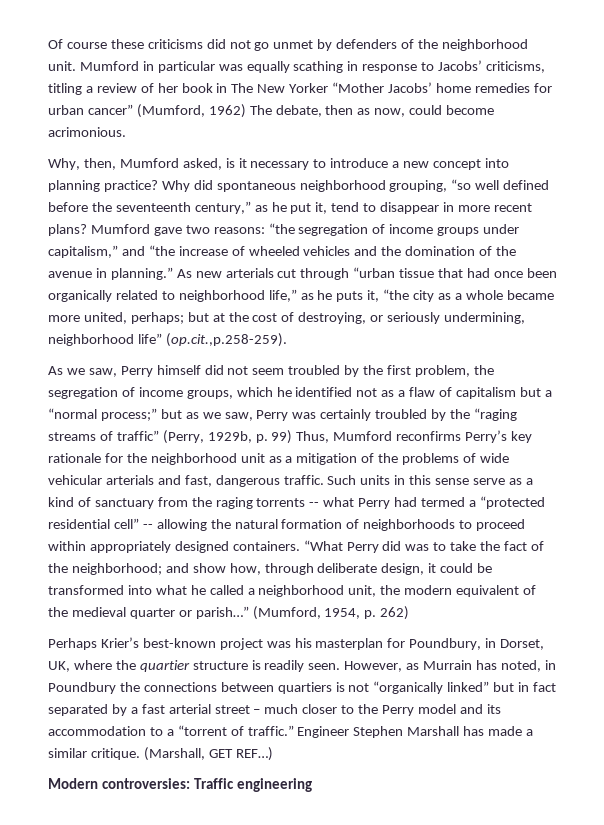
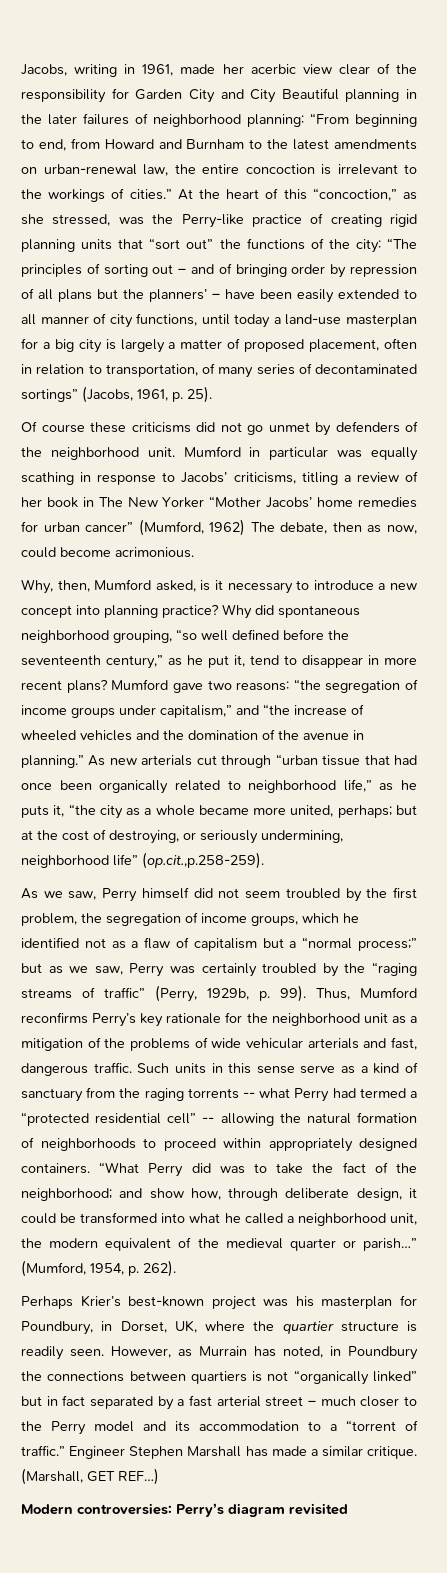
(48, 44) none -> [21,63,418,77] [21,88,417,103] [21,113,417,127] [21,138,417,151] [21,164,417,176] [21,188,417,202] [21,213,417,228] [21,238,418,253] [21,263,418,278] [21,288,417,303] [21,313,417,328] [21,338,417,353] [21,363,417,378] [21,386,212,403] Jacobs, writing in 1961, made her acerbic view clear of the responsibility for Garden City and City Beautiful planning in the later failures of neighborhood planning: “From beginning to end, from Howard and Burnham to the latest amendments on urban-renewal law, the entire concoction is irrelevant to the workings of cities.” At the heart of this “concoction,” as she stressed, was the Perry-like practice of creating rigid planning units that “sort out” the functions of the city: “The principles of sorting out – and of bringing order by repression of all plans but the planners’ – have been easily extended to all manner of city functions, until today a land-use masterplan for a big city is largely a matter of proposed placement, often in relation to transportation, of many series of decontaminated sortings” (Jacobs, 1961, p. 25). //
[271,430,293,444] 99) -> [280,985,306,1002] 99).
[380,606,410,620] 262) -> [143,1260,176,1277] 262).
[193,778,312,792] Traffic engineering -> [176,1503,348,1517] Perry’s diagram revisited

